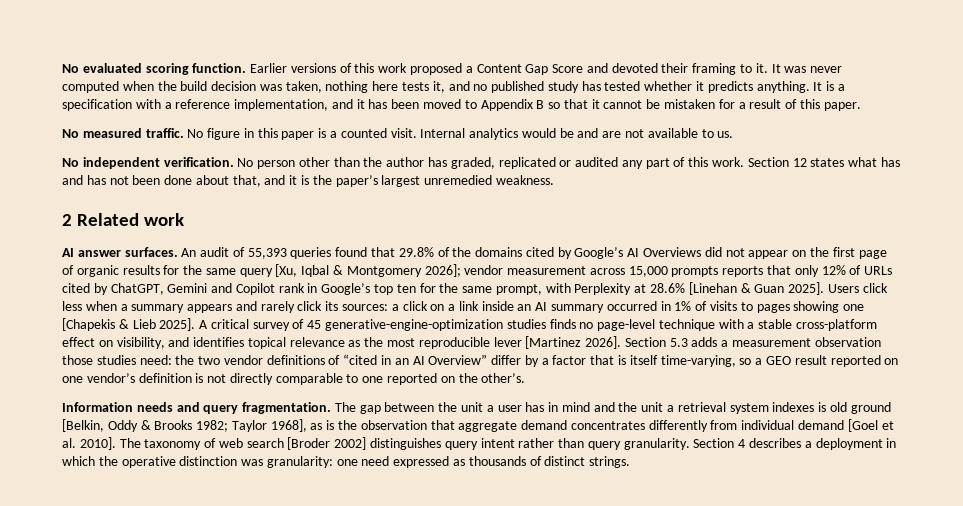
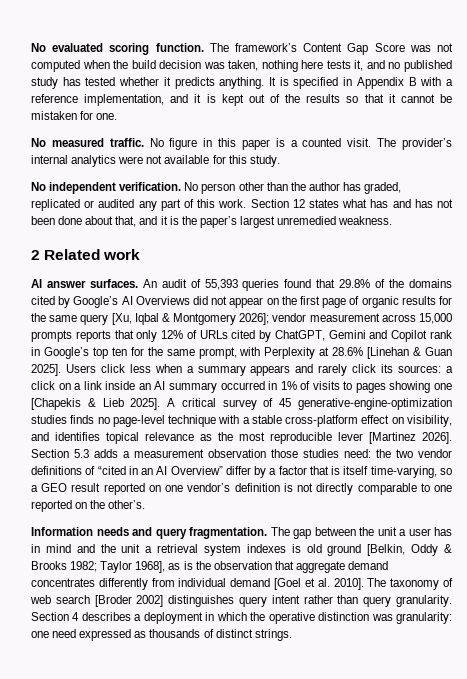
[250,63,843,75] Earlier versions of this work proposed a Content Gap Score and devoted their framing to it. It was never -> [209,43,453,55] The framework’s Content Gap Score was not
[837,84,845,91] [62,99,132,111] a specification -> [293,77,417,89] specified in Appendix B
[368,99,545,111] has been moved to Appendix B -> [206,94,341,106] is kept out of the results
[738,99,861,111] a result of this paper. -> [96,113,118,120] one.
[420,128,734,140] Internal analytics would be and are not available to us. -> [377,138,453,150] [31,155,280,167] The provider’s internal analytics were not available for this study.

